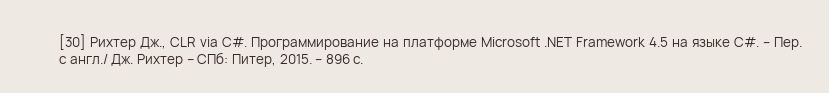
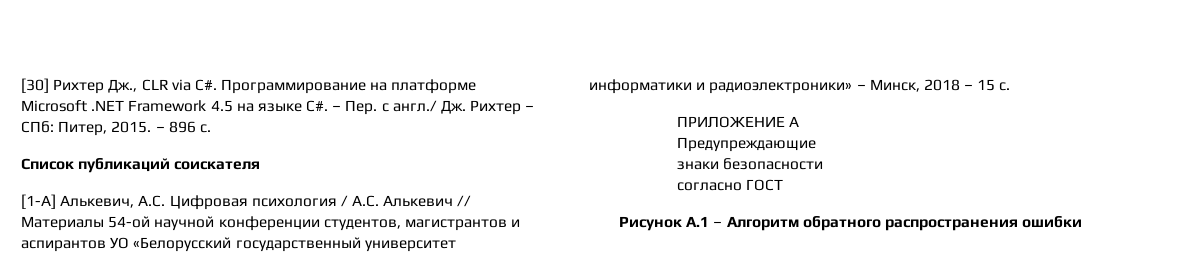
(364, 60) none -> [21,158,261,173] [21,194,472,210] [21,216,521,231] [21,237,456,252] [589,79,1011,94] [677,116,800,128] [677,137,817,152] [677,158,824,170] [677,179,784,191] [618,216,1083,231] // Список публикаций соискателя // [1-А] Алькевич, А.С. Цифровая психология / А.С. Алькевич // Материалы 54-ой научной конференции студентов, магистрантов и аспирантов УО «Белорусский государственный университет информатики и радиоэлектроники» – Минск, 2018 – 15 с. // ПРИЛОЖЕНИЕ А // Предупреждающие // знаки безопасности // согласно ГОСТ // Рисунок А.1 – Алгоритм обратного распространения ошибки

